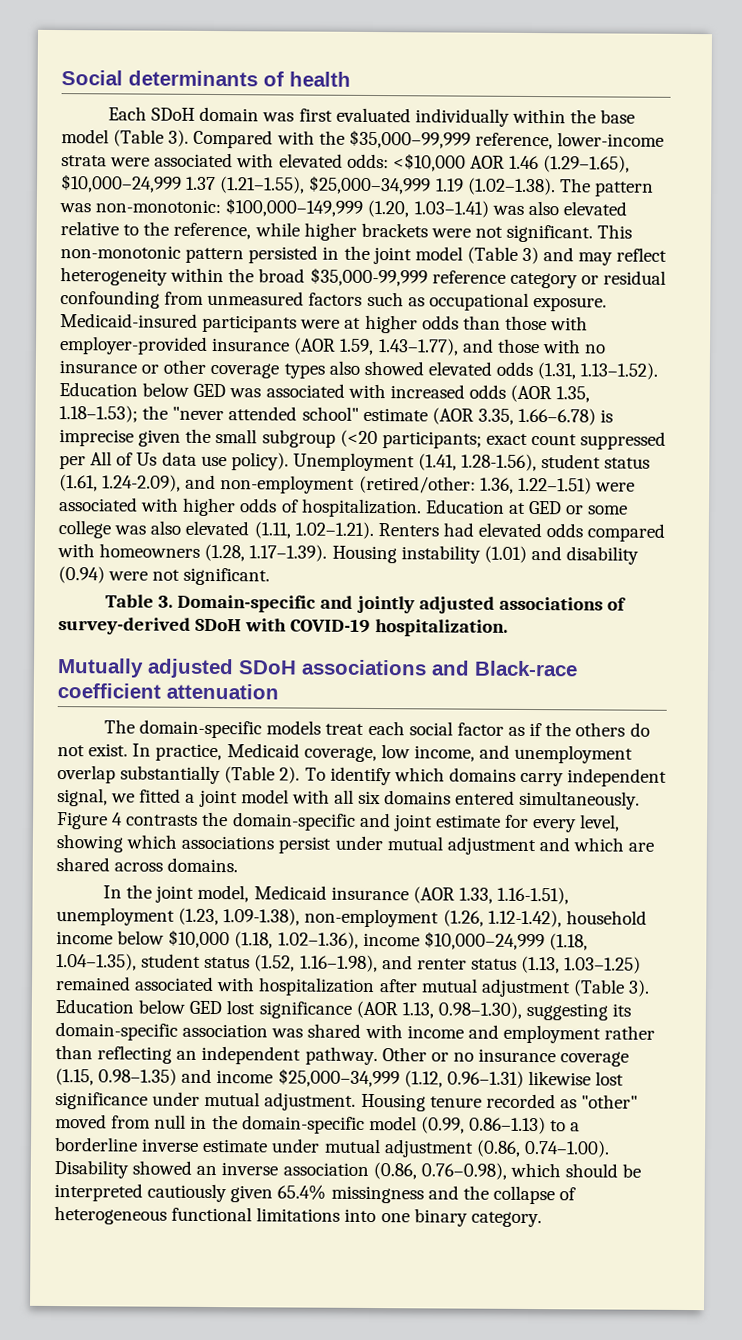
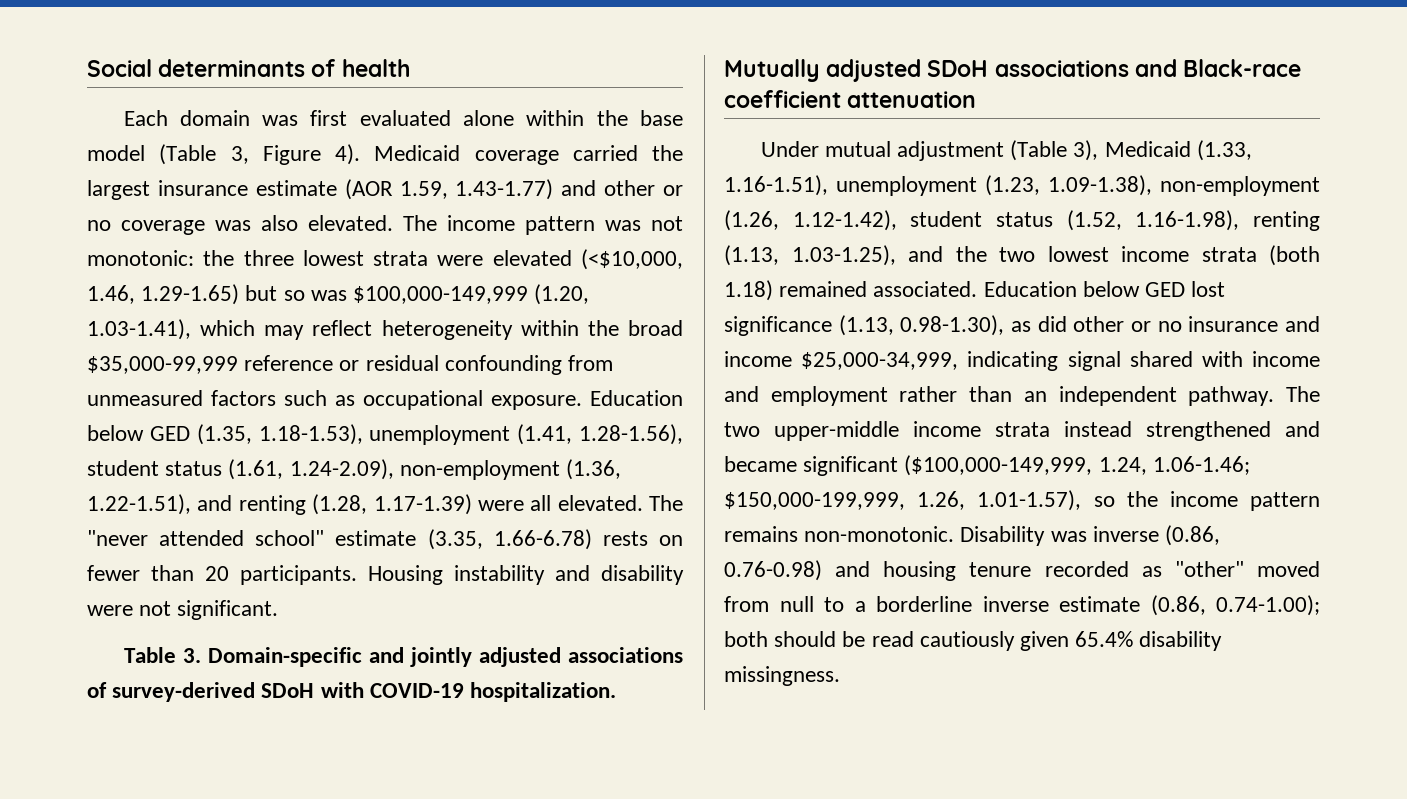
[151,107,196,121] SDoH -> (168, 118) none
[414,108,510,127] individually -> [463,110,515,126] alone
[168,129,665,150] [61,152,631,173] [60,174,654,197] [59,198,627,218] [60,221,633,243] [60,245,575,265] 3). Compared with the $35,000–99,999 reference, lower-income strata were associated with elevated odds: <$10,000 AOR 1.46 (1.29–1.65), $10,000–24,999 1.37 (1.21–1.55), $25,000–34,999 1.19 (1.02–1.38). The pattern was non-monotonic: $100,000–149,999 (1.20, 1.03–1.41) was also elevated relative to the reference, while higher brackets were not significant. This non-monotonic pattern persisted in the joint model (Table 3) and -> [230,144,683,165] [87,179,683,200] [87,215,683,235] [87,249,683,270] [87,284,590,305] [87,319,256,340] 3, Figure 4). Medicaid coverage carried the largest insurance estimate (AOR 1.59, 1.43-1.77) and other or no coverage was also elevated. The income pattern was not monotonic: the three lowest strata were elevated (<$10,000, 1.46, 1.29-1.65) but so was $100,000-149,999 (1.20, 1.03-1.41), which
[509,272,578,289] category -> (334, 363) none
[60,313,589,334] [59,336,607,356] [59,359,659,380] [59,382,591,403] [59,405,614,426] [59,428,667,450] [59,451,415,472] Medicaid-insured participants were at higher odds than those with employer-provided insurance (AOR 1.59, 1.43–1.77), and those with no insurance or other coverage types also showed elevated odds (1.31, 1.13–1.52). Education below GED was associated with increased odds (AOR 1.35, 1.18–1.53); the "never attended school" estimate (AOR 3.35, 1.66–6.78) is imprecise given the small subgroup (<20 participants; exact count suppressed per All of Us data use policy). Unemployment -> [590,390,683,406] [87,424,511,445] Education below GED (1.35, 1.18-1.53), unemployment
[185,474,635,495] [58,497,629,518] [58,520,666,542] [57,543,328,562] and non-employment (retired/other: 1.36, 1.22–1.51) were associated with higher odds of hospitalization. Education at GED or some college was also elevated (1.11, 1.02–1.21). Renters had elevated odds compared with homeowners (1.28, 1.17–1.39). -> [399,459,622,480] [87,494,683,515] [87,529,683,550] [87,565,357,585] non-employment (1.36, 1.22-1.51), and renting (1.28, 1.17-1.39) were all elevated. The "never attended school" estimate (3.35, 1.66-6.78) rests on fewer than 20 participants.
[483,545,527,563] (1.01) -> (545, 575) none
[58,566,105,584] (0.94) -> (684, 575) none
[104,719,650,739] [57,743,634,764] [57,765,668,787] [57,788,641,810] [56,811,621,833] [56,834,655,856] [56,857,239,873] [103,884,493,904] The domain-specific models treat each social factor as if the others do not exist. In practice, Medicaid coverage, low income, and unemployment overlap substantially (Table 2). To identify which domains carry independent signal, we fitted a joint model with all six domains entered simultaneously. Figure 4 contrasts the domain-specific and joint estimate for every level, showing which associations persist under mutual adjustment and which are shared across domains. // In the joint model, Medicaid insurance (AOR 1.33, -> [760,140,1252,161] Under mutual adjustment (Table 3), Medicaid (1.33,
[565,910,647,925] [56,929,588,951] [56,953,642,974] [55,976,651,998] household income below $10,000 (1.18, 1.02–1.36), income $10,000–24,999 (1.18, 1.04–1.35), student status (1.52, 1.16–1.98), and renter status (1.13, 1.03–1.25) remained associated with hospitalization after mutual adjustment (Table 3). -> [910,210,1320,231] [724,245,1320,266] [724,280,978,301] student status (1.52, 1.16-1.98), renting (1.13, 1.03-1.25), and the two lowest income strata (both 1.18) remained associated.
[355,1000,632,1021] [55,1022,304,1041] (AOR 1.13, 0.98–1.30), suggesting its domain-specific association was -> [838,315,1320,336] [724,351,1121,371] (1.13, 0.98-1.30), as did other or no insurance and income $25,000-34,999, indicating signal
[97,1045,173,1064] reflecting -> (1013, 394) none
[381,1047,630,1067] [55,1068,625,1088] [55,1091,426,1112] Other or no insurance coverage (1.15, 0.98–1.35) and income $25,000–34,999 (1.12, 0.96–1.31) likewise lost significance under mutual adjustment. Housing -> [1286,386,1320,402] [724,421,1320,441] [724,455,1250,476] [724,490,1320,511] [724,525,1221,546] [724,560,957,581] The two upper-middle income strata instead strengthened and became significant ($100,000-149,999, 1.24, 1.06-1.46; $150,000-199,999, 1.26, 1.01-1.57), so the income pattern remains non-monotonic. Disability was inverse (0.86, 0.76-0.98) and housing
[190,1115,547,1135] in the domain-specific model (0.99, 0.86–1.13) -> (814, 604) none
[271,1138,610,1158] [54,1160,561,1180] under mutual adjustment (0.86, 0.74–1.00). Disability showed an inverse association (0.86, 0.76–0.98), which -> [1150,595,1320,616] [724,631,768,647] (0.86, 0.74-1.00); both
[54,1183,143,1202] interpreted -> [871,631,914,647] read
[330,1185,577,1205] [54,1206,542,1228] missingness and the collapse of heterogeneous functional limitations into one binary category. -> [1139,631,1223,651] [724,666,840,686] disability missingness.

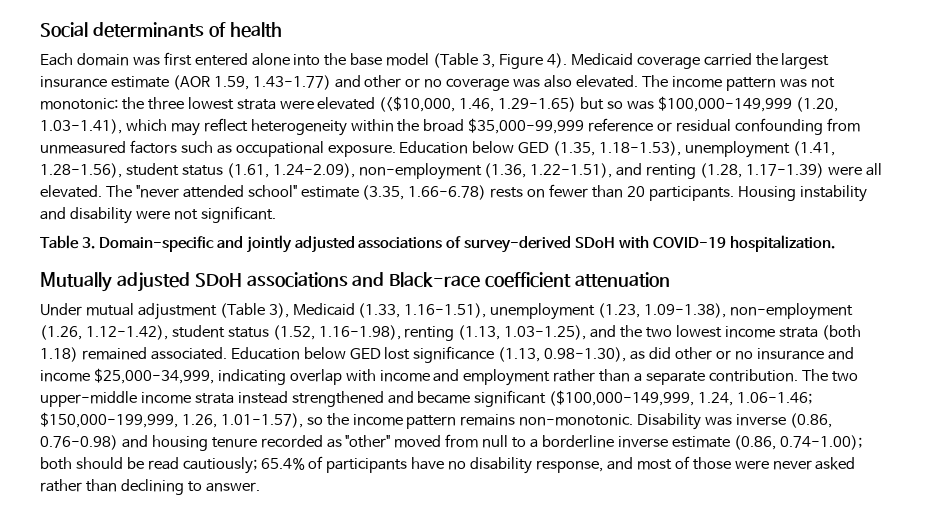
[359,110,585,126] evaluated alone within -> [194,53,321,66] entered alone into
[1067,351,1193,371] signal shared -> [289,369,342,385] overlap
[1023,386,1275,406] an independent pathway. -> [634,369,798,385] a separate contribution.
[919,631,1223,651] [724,666,840,686] cautiously given 65.4% disability missingness. -> [182,456,856,474] [40,479,260,495] cautiously; 65.4% of participants have no disability response, and most of those were never asked rather than declining to answer.

